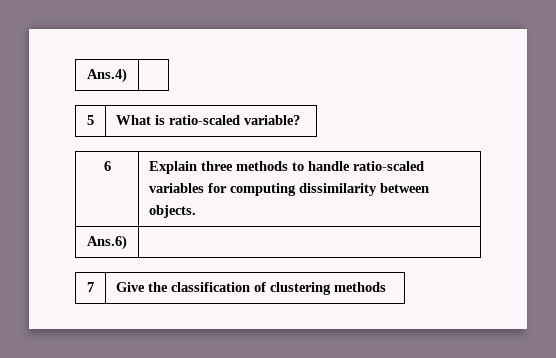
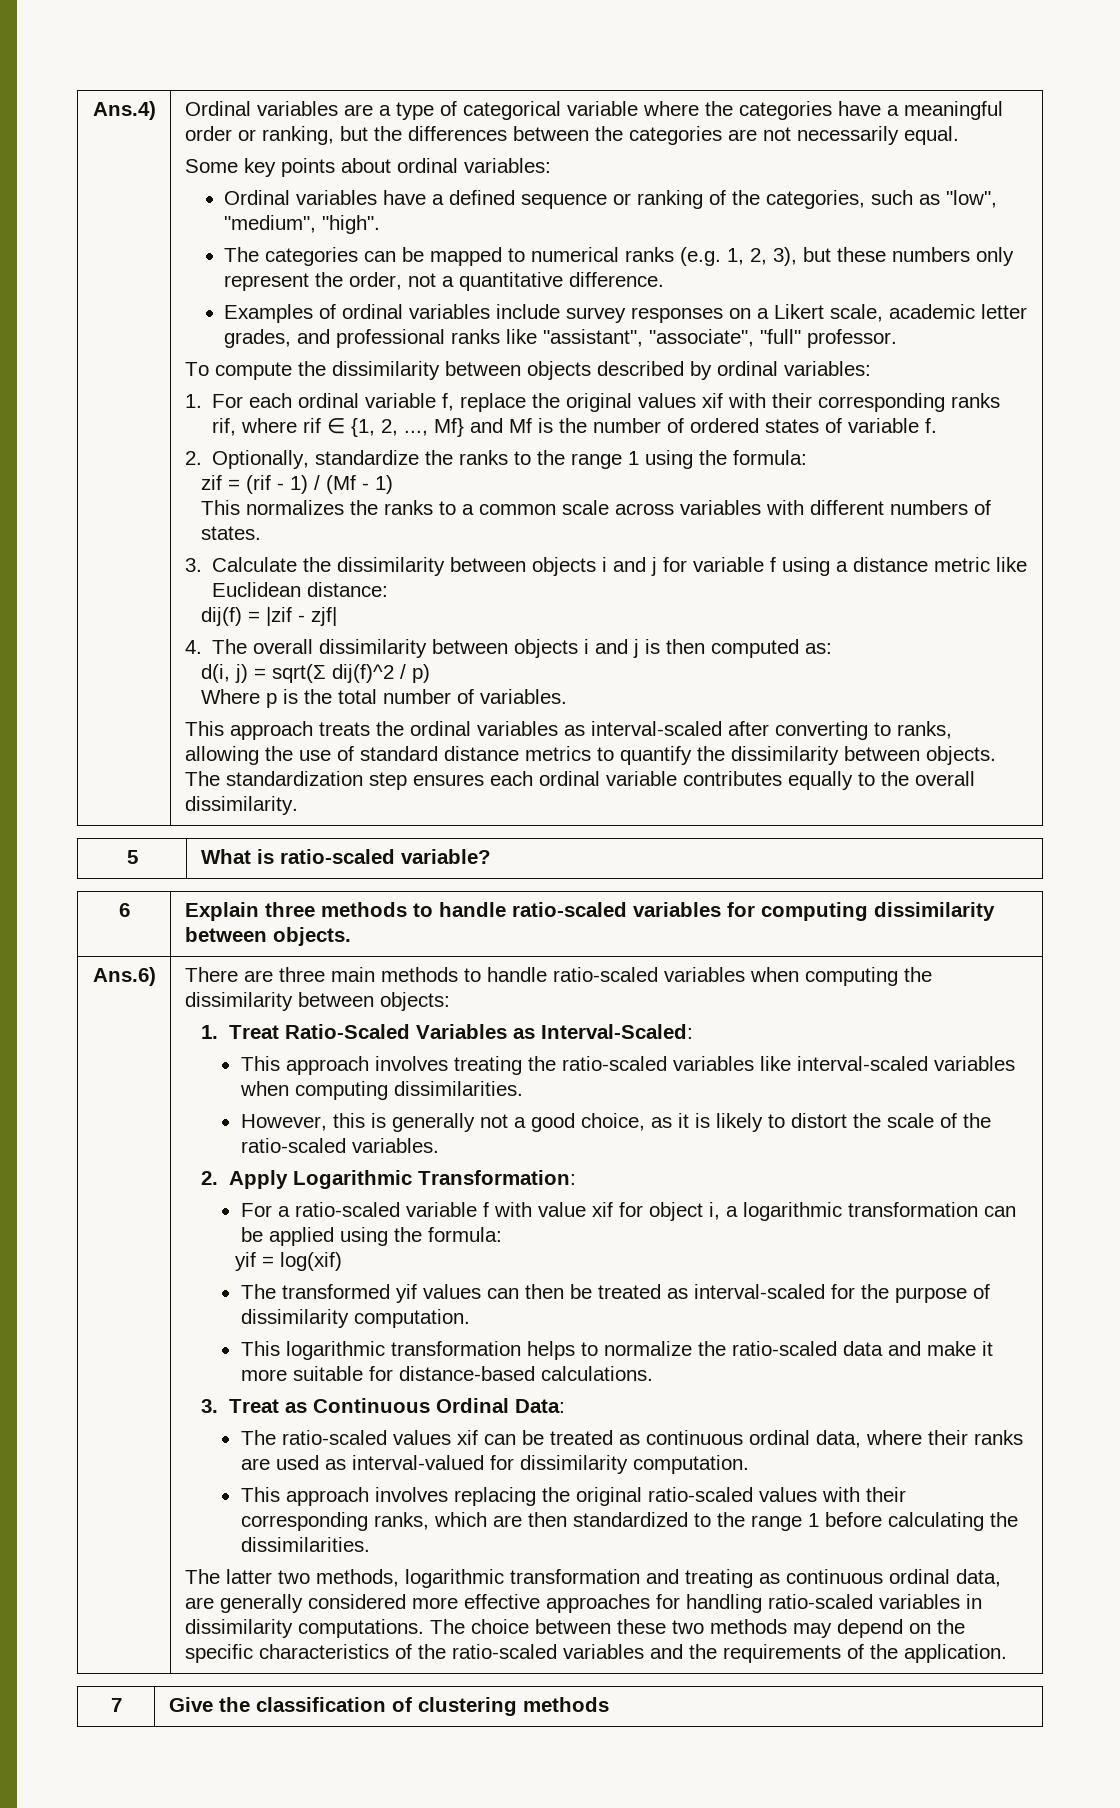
(127, 75) none -> [184,101,1003,120] [184,126,959,145] [184,158,551,177] [223,190,997,209] [223,215,380,234] [223,247,1014,266] [223,272,664,291] [223,304,1027,323] [223,329,897,348] [184,361,871,380] [184,393,1000,412] [211,418,937,437] [184,450,807,469] [201,475,394,494] [201,500,992,515] [201,526,262,540] [184,557,1027,576] [211,582,388,597] [201,607,338,626] [184,639,832,658] [201,664,431,683] [201,689,568,708] [184,721,952,740] [184,746,996,765] [184,771,975,790] [184,796,298,815] Ordinal variables are a type of categorical variable where the categories have a meaningful order or ranking, but the differences between the categories are not necessarily equal. // Some key points about ordinal variables: // Ordinal variables have a defined sequence or ranking of the categories, such as "low", "medium", "high". // The categories can be mapped to numerical ranks (e.g. 1, 2, 3), but these numbers only represent the order, not a quantitative difference. // Examples of ordinal variables include survey responses on a Likert scale, academic letter grades, and professional ranks like "assistant", "associate", "full" professor. // To compute the dissimilarity between objects described by ordinal variables: // 1. For each ordinal variable f, replace the original values xif with their corresponding ranks rif, where rif ∈ {1, 2, ..., Mf} and Mf is the number of ordered states of variable f. // 2. Optionally, standardize the ranks to the range 1 using the formula: // zif = (rif - 1) / (Mf - 1) // This normalizes the ranks to a common scale across variables with different numbers of states. // 3. Calculate the dissimilarity between objects i and j for variable f using a distance metric like Euclidean distance: // dij(f) = |zif - zjf| // 4. The overall dissimilarity between objects i and j is then computed as: // d(i, j) = sqrt(Σ dij(f)^2 / p) // Where p is the total number of variables. // This approach treats the ordinal variables as interval-scaled after converting to ranks, allowing the use of standard distance metrics to quantify the dissimilarity between objects. The standardization step ensures each ordinal variable contributes equally to the overall dissimilarity.
(127, 242) none -> [184,967,932,986] [184,992,450,1011] [201,1024,693,1039] [240,1056,1015,1075] [239,1081,523,1100] [240,1113,991,1132] [240,1138,439,1153] [201,1170,576,1189] [240,1202,1016,1221] [240,1227,502,1246] [234,1252,342,1271] [240,1284,990,1303] [240,1309,470,1328] [240,1341,993,1360] [240,1366,653,1381] [201,1398,565,1413] [240,1430,1023,1448] [240,1455,749,1474] [240,1487,906,1506] [240,1512,1018,1531] [240,1537,370,1552] [184,1569,1001,1588] [184,1594,982,1613] [184,1619,965,1638] [184,1644,1007,1663] There are three main methods to handle ratio-scaled variables when computing the dissimilarity between objects: // 1. Treat Ratio-Scaled Variables as Interval-Scaled: // This approach involves treating the ratio-scaled variables like interval-scaled variables when computing dissimilarities. // However, this is generally not a good choice, as it is likely to distort the scale of the ratio-scaled variables. // 2. Apply Logarithmic Transformation: // For a ratio-scaled variable f with value xif for object i, a logarithmic transformation can be applied using the formula: // yif = log(xif) // The transformed yif values can then be treated as interval-scaled for the purpose of dissimilarity computation. // This logarithmic transformation helps to normalize the ratio-scaled data and make it more suitable for distance-based calculations. // 3. Treat as Continuous Ordinal Data: // The ratio-scaled values xif can be treated as continuous ordinal data, where their ranks are used as interval-valued for dissimilarity computation. // This approach involves replacing the original ratio-scaled values with their corresponding ranks, which are then standardized to the range 1 before calculating the dissimilarities. // The latter two methods, logarithmic transformation and treating as continuous ordinal data, are generally considered more effective approaches for handling ratio-scaled variables in dissimilarity computations. The choice between these two methods may depend on the specific characteristics of the ratio-scaled variables and the requirements of the application.

